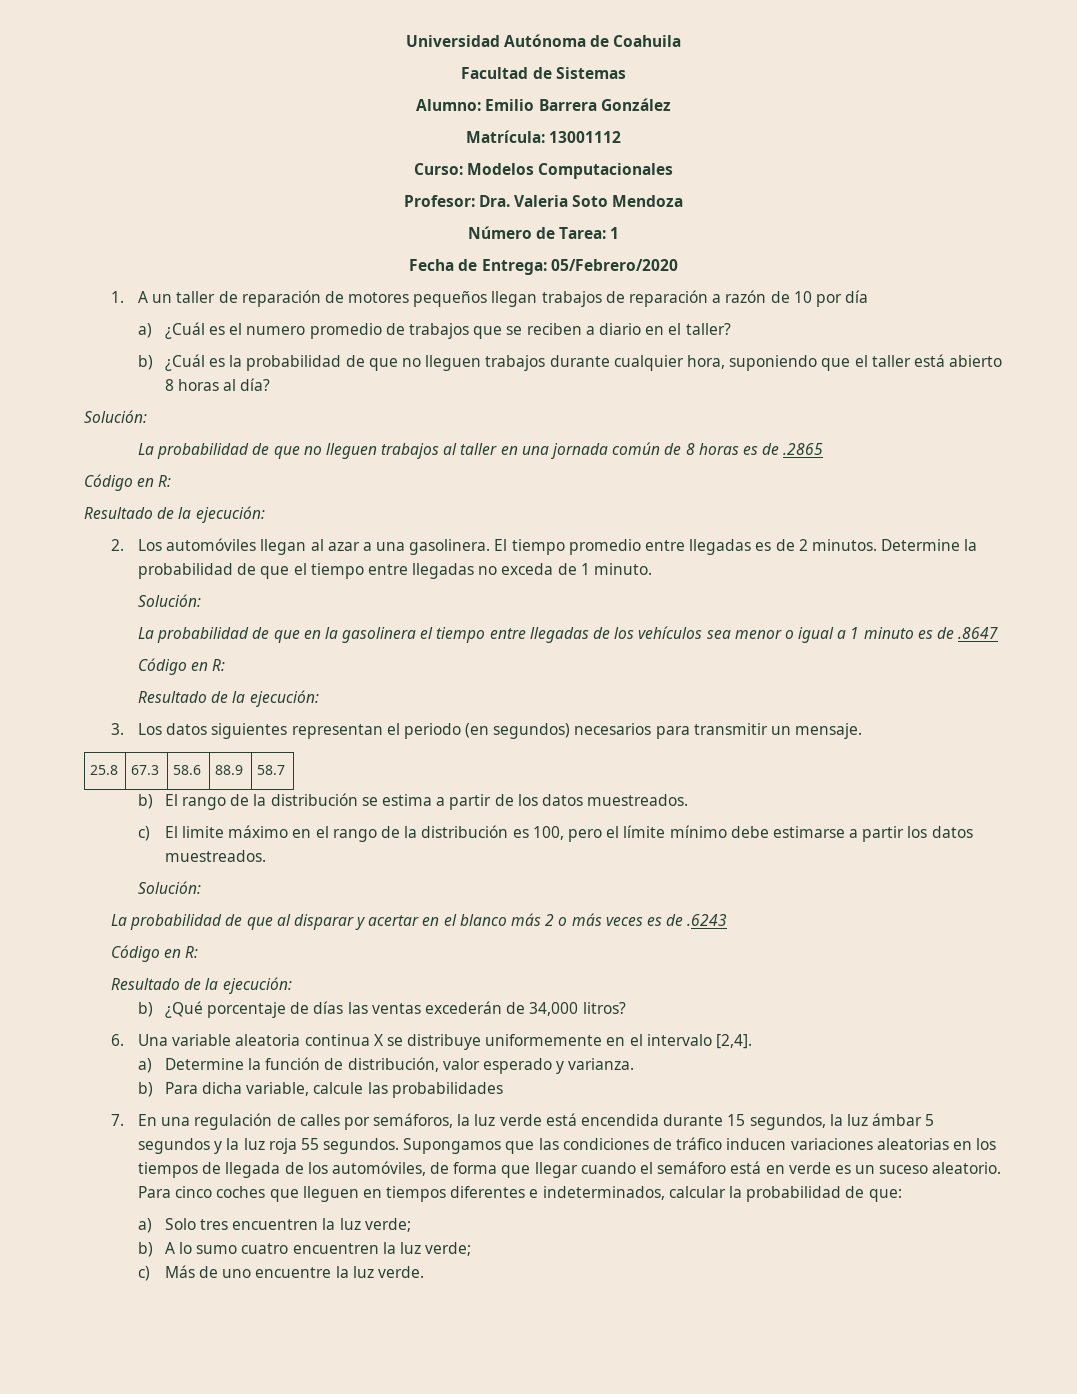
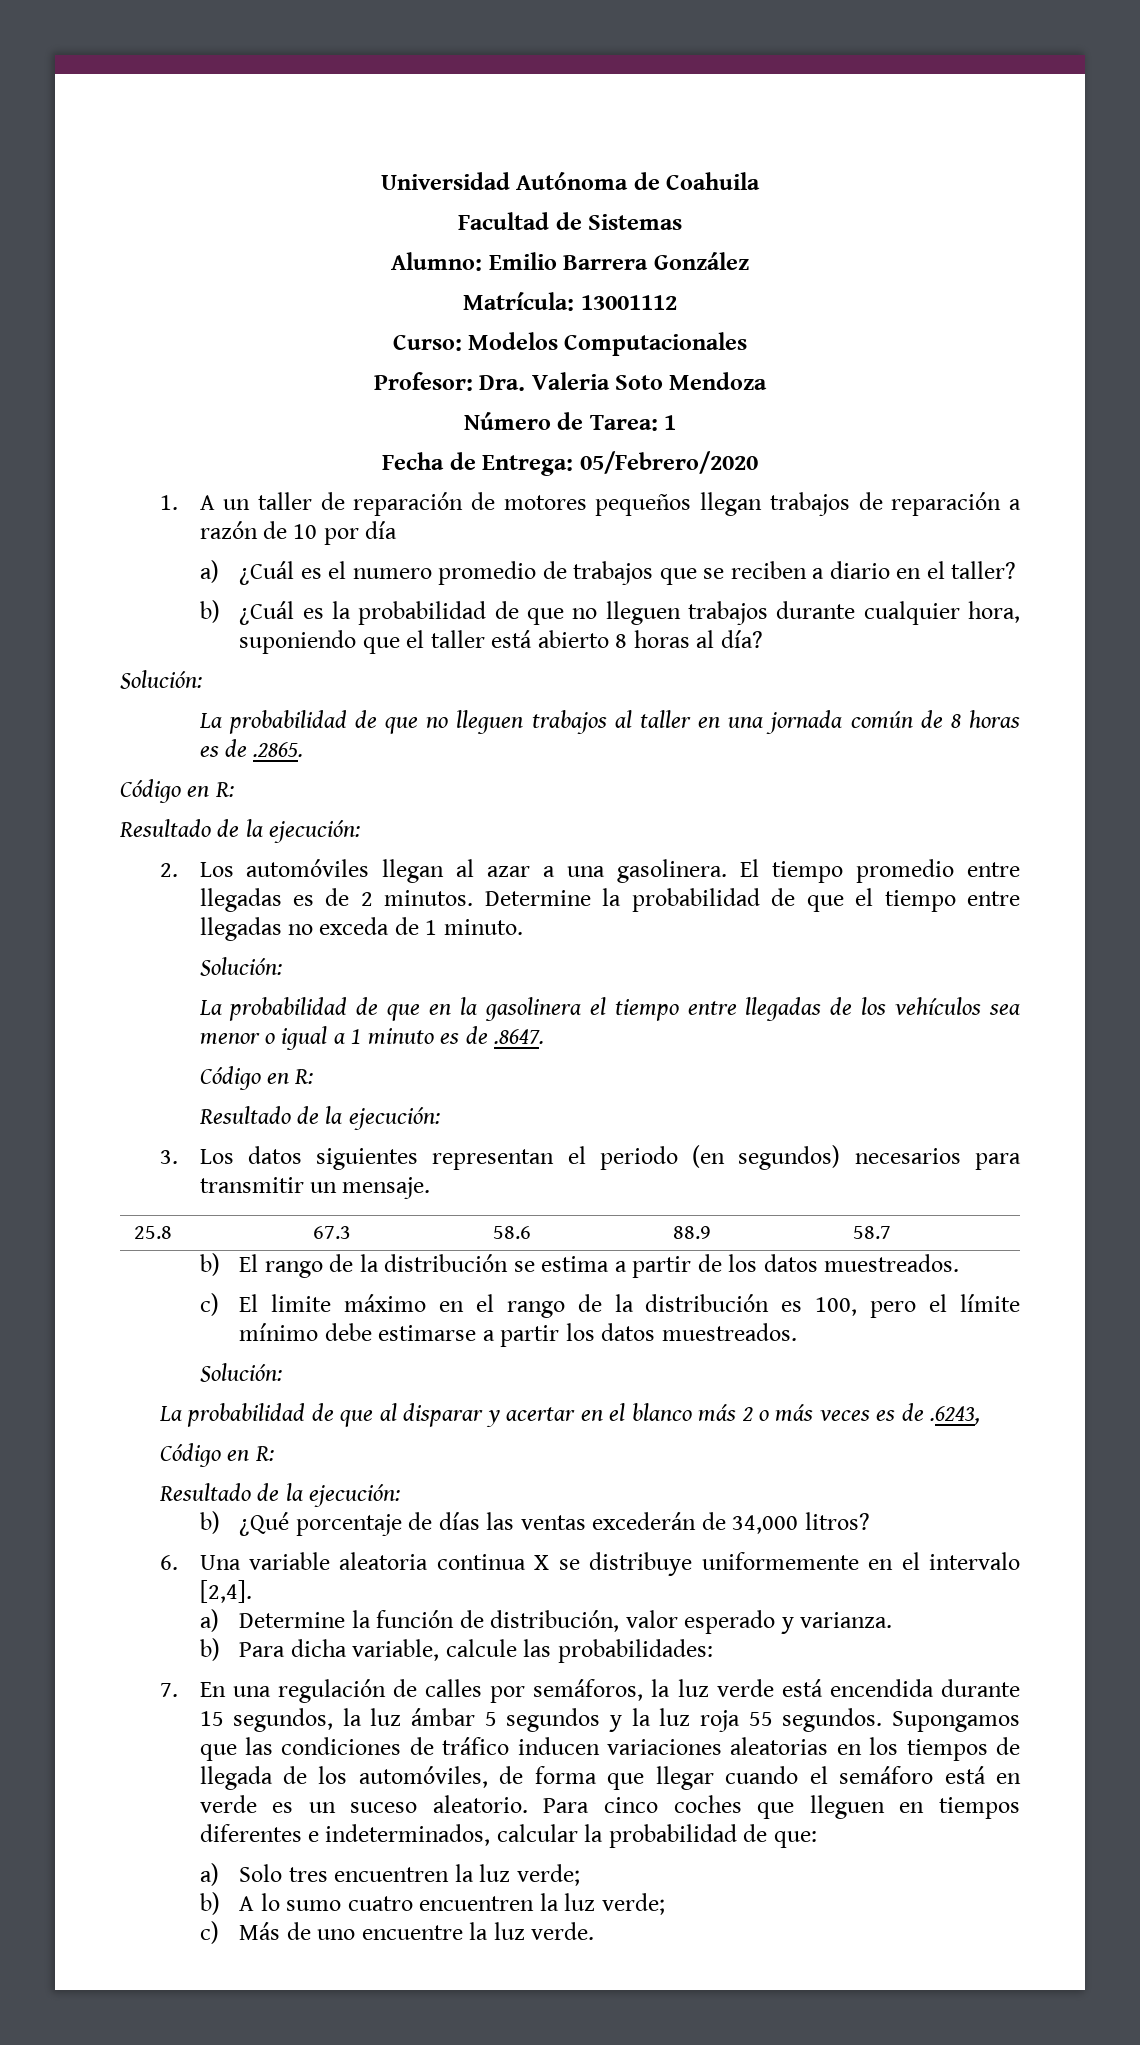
[783,443,824,455] .2865 -> [253,742,304,757] .2865.
[958,627,999,639] .8647 -> [494,1029,545,1044] .8647.
[687,914,728,926] .6243 -> [930,1406,981,1425] .6243,
[391,1082,503,1098] probabilidades -> [557,1639,713,1663] probabilidades:

